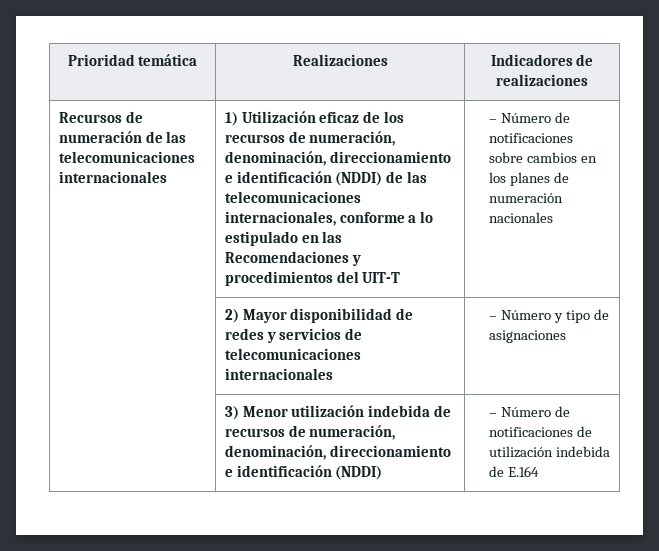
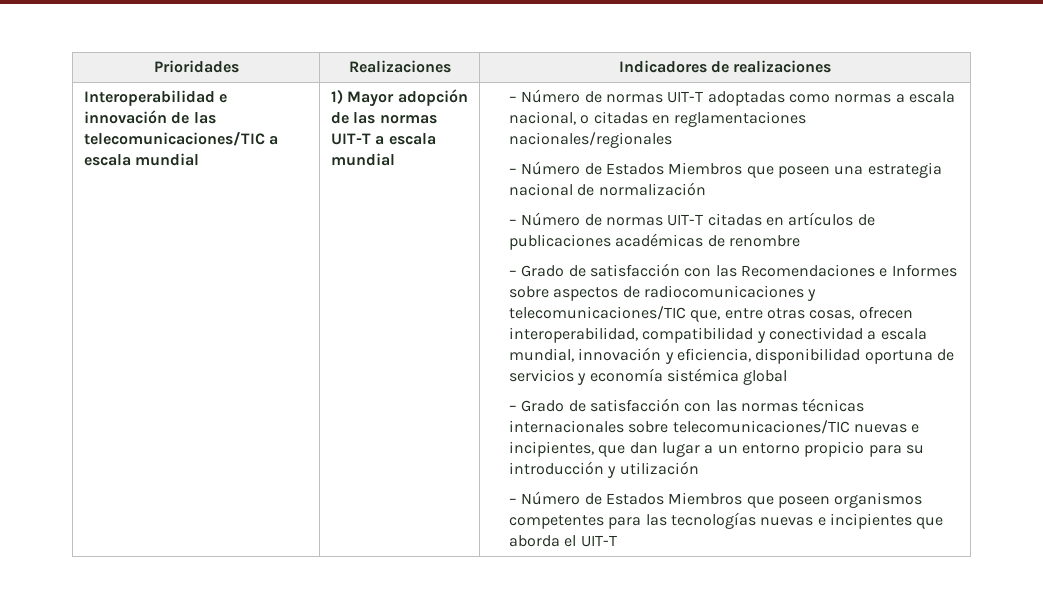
[67,54,198,66] Prioridad temática -> [153,60,239,73] Prioridades
[58,111,143,123] [58,131,187,143] [58,151,195,163] [58,171,167,183] [224,111,405,126] [224,131,396,146] [224,151,451,166] [224,171,428,186] [224,191,361,203] [224,211,434,226] [224,231,343,246] [224,251,361,266] [224,271,401,286] [489,112,571,123] [489,133,574,143] [489,152,598,163] [489,172,570,186] [489,193,564,203] [489,212,554,223] [224,308,414,323] [224,328,363,343] [224,348,361,360] [224,368,333,380] [489,309,609,323] [489,330,567,343] [224,405,452,420] [224,425,396,440] [224,445,451,460] [224,465,383,480] [489,406,571,417] [489,426,593,437] [489,446,611,458] [489,466,540,477] Recursos de numeración de las telecomunicaciones internacionales | 1) Utilización eficaz de los recursos de numeración, denominación, direccionamiento e identificación (NDDI) de las telecomunicaciones internacionales, conforme a lo estipulado en las Recomendaciones y procedimientos del UIT-T | – Número de notificaciones sobre cambios en los planes de numeración nacionales // | 2) Mayor disponibilidad de redes y servicios de telecomunicaciones internacionales | – Número y tipo de asignaciones // | 3) Menor utilización indebida de recursos de numeración, denominación, direccionamiento e identificación (NDDI) | – Número de notificaciones de utilización indebida de E.164 -> [84,90,228,106] [84,110,216,124] [84,132,279,146] [84,153,200,166] [331,89,468,107] [331,112,437,124] [331,133,436,145] [331,153,396,166] [509,89,955,106] [509,111,807,127] [509,132,673,148] [509,161,942,178] [509,182,706,196] [509,212,875,226] [509,233,801,250] [509,263,957,277] [509,285,817,301] [509,306,913,322] [509,327,927,343] [509,347,955,364] [509,368,788,385] [509,398,865,412] [509,420,920,434] [509,441,924,457] [509,461,699,478] [509,491,923,508] [509,512,944,529] [509,535,617,547] Interoperabilidad e innovación de las telecomunicaciones/TIC a escala mundial | 1) Mayor adopción de las normas UIT-T a escala mundial | – Número de normas UIT-T adoptadas como normas a escala nacional, o citadas en reglamentaciones nacionales/regionales // – Número de Estados Miembros que poseen una estrategia nacional de normalización // – Número de normas UIT-T citadas en artículos de publicaciones académicas de renombre // – Grado de satisfacción con las Recomendaciones e Informes sobre aspectos de radiocomunicaciones y telecomunicaciones/TIC que, entre otras cosas, ofrecen interoperabilidad, compatibilidad y conectividad a escala mundial, innovación y eficiencia, disponibilidad oportuna de servicios y economía sistémica global // – Grado de satisfacción con las normas técnicas internacionales sobre telecomunicaciones/TIC nuevas e incipientes, que dan lugar a un entorno propicio para su introducción y utilización // – Número de Estados Miembros que poseen organismos competentes para las tecnologías nuevas e incipientes que aborda el UIT-T

